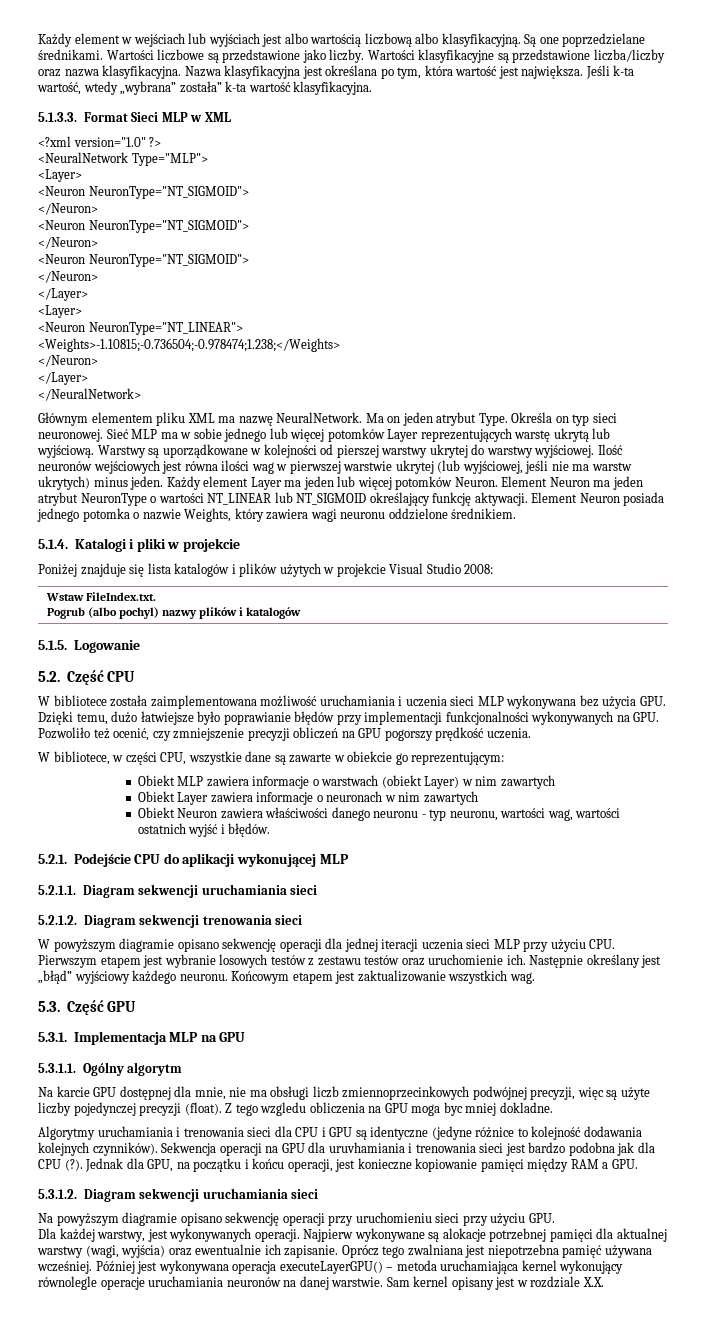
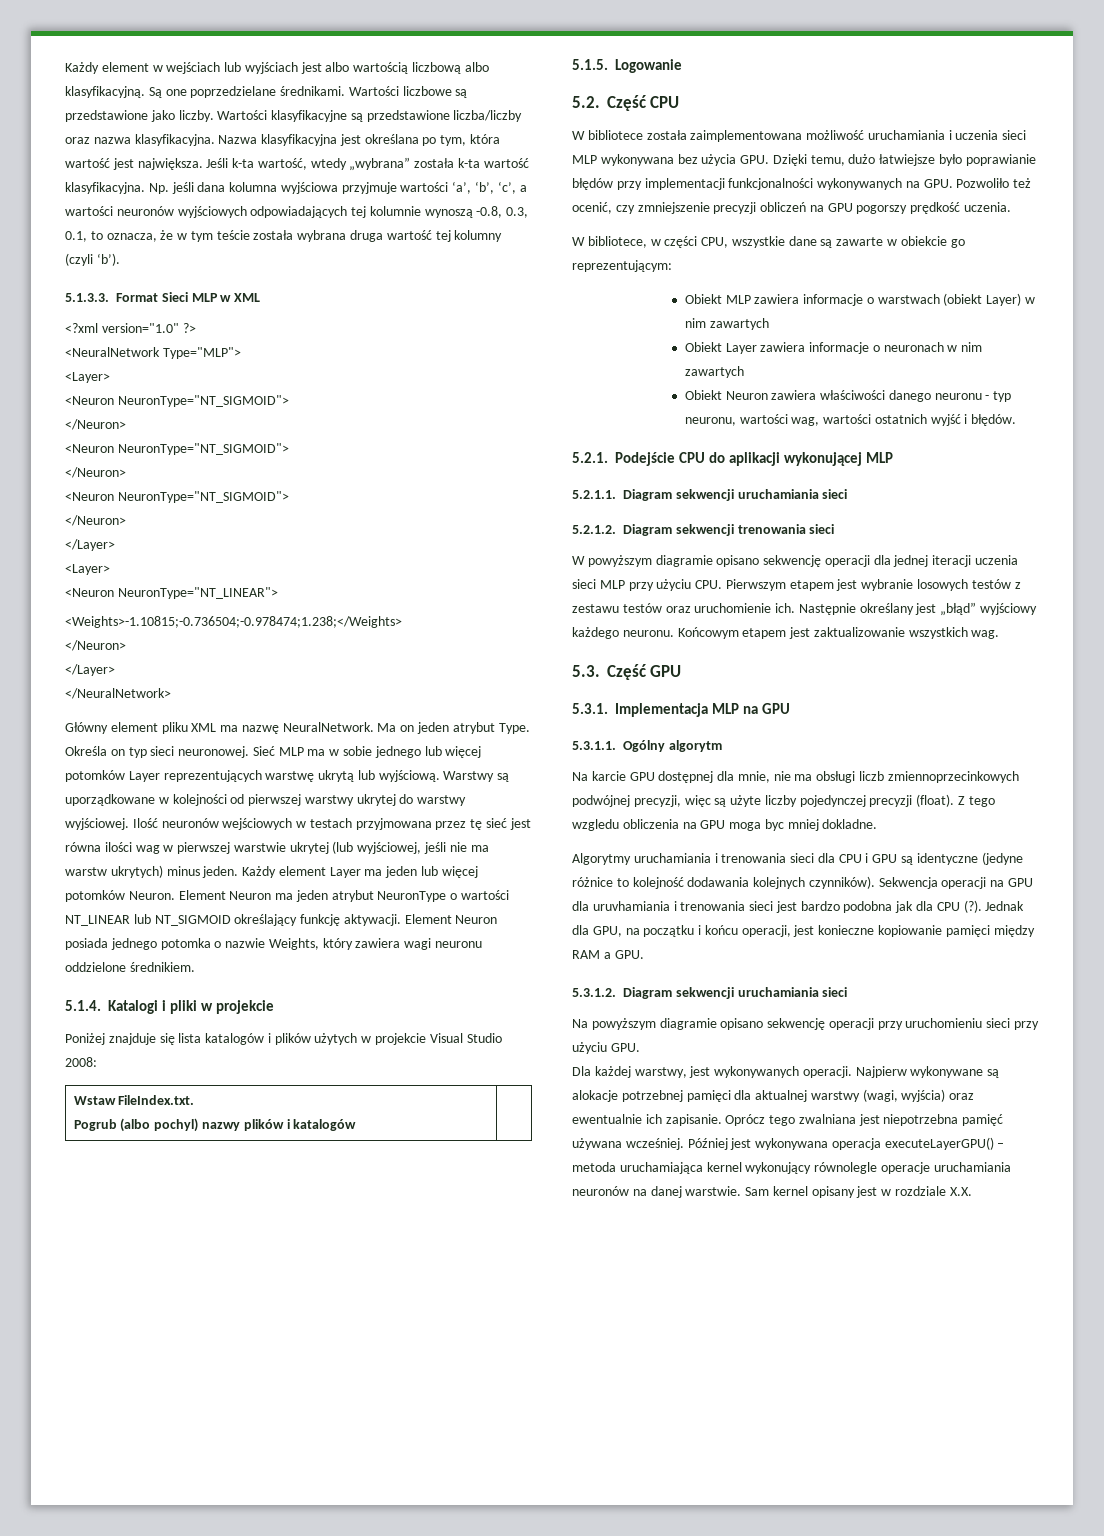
[179,81,222,93] została” -> [414,158,455,168] została
(373, 88) none -> [148,181,527,194] [65,206,529,218] [65,230,503,242] [65,253,120,266] Np. jeśli dana kolumna wyjściowa przyjmuje wartości ‘a’, ‘b’, ‘c’, a wartości neuronów wyjściowych odpowiadających tej kolumnie wynoszą -0.8, 0.3, 0.1, to oznacza, że w tym teście została wybrana druga wartość tej kolumny (czyli ‘b’).
[38,412,153,426] Głównym elementem -> [65,722,158,734] Główny element
[514,430,551,442] warstę -> [265,771,315,782] warstwę
[336,445,379,458] pierszej -> [248,794,302,806] pierwszej
(160, 467) none -> [296,818,508,830] w testach przyjmowana przez tę sieć

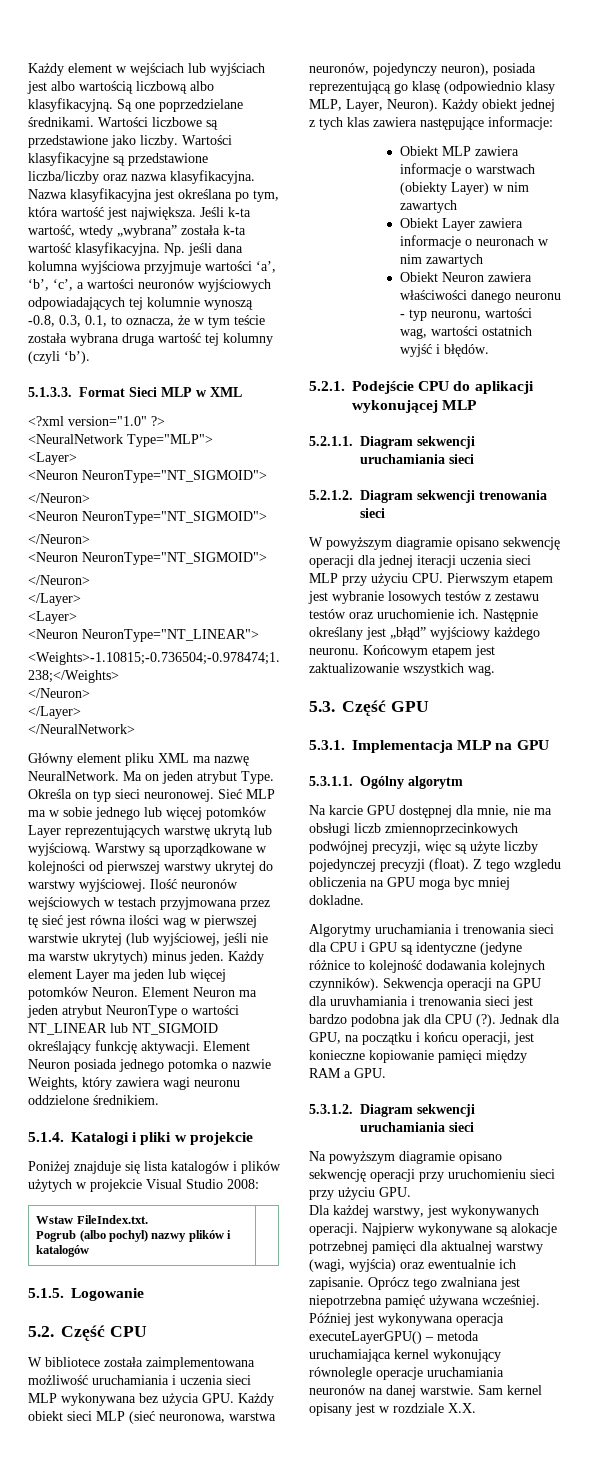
[772,154,1036,166] [572,178,1032,190] [572,202,1012,214] [572,236,965,248] [572,260,672,272] Dzięki temu, dużo łatwiejsze było poprawianie błędów przy implementacji funkcjonalności wykonywanych na GPU. Pozwoliło też ocenić, czy zmniejszenie precyzji obliczeń na GPU pogorszy prędkość uczenia. // W bibliotece, w części CPU, wszystkie dane są zawarte w obiekcie go reprezentującym: -> [238,1393,274,1406] [28,1411,276,1424] [309,63,536,76] [309,81,555,94] [309,99,555,112] [309,116,553,130] Każdy obiekt sieci MLP (sieć neuronowa, warstwa neuronów, pojedynczy neuron), posiada reprezentującą go klasę (odpowiednio klasy MLP, Layer, Neuron). Każdy obiekt jednej z tych klas zawiera następujące informacje:
[943,293,983,306] (obiekt -> [400,182,447,195] (obiekty

